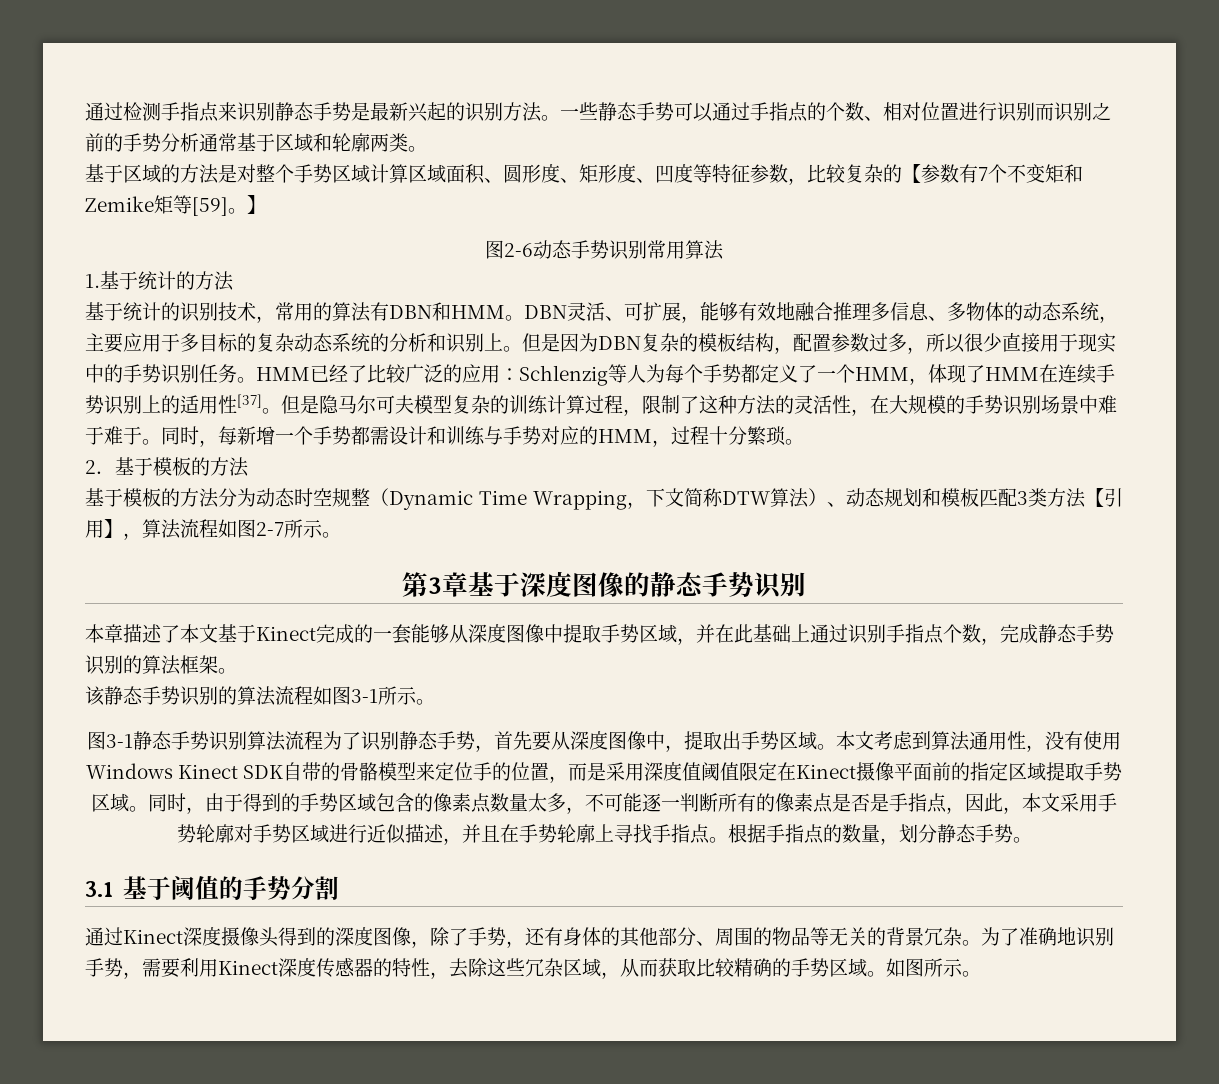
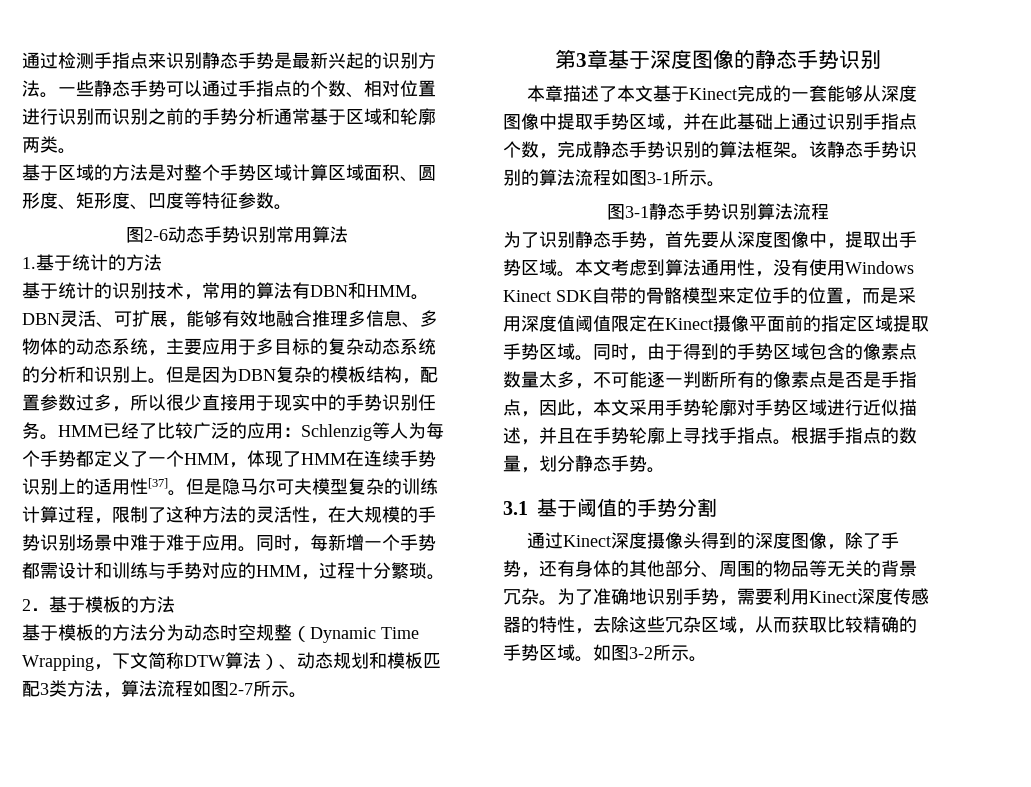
[788,164,1083,185] [85,195,266,216] ，比较复杂的【参数有7个不变矩和Zemike矩等[59]。】 -> [274,204,292,210] 。
(142, 435) none -> [202,534,238,551] 应用
[1085,488,1123,507] [85,519,123,538] 【引用】 -> (103, 688) none
(237, 671) // -> (809, 156) none
(323, 740) none -> (829, 211) //
(924, 967) none -> [629,647,653,659] 3-2

